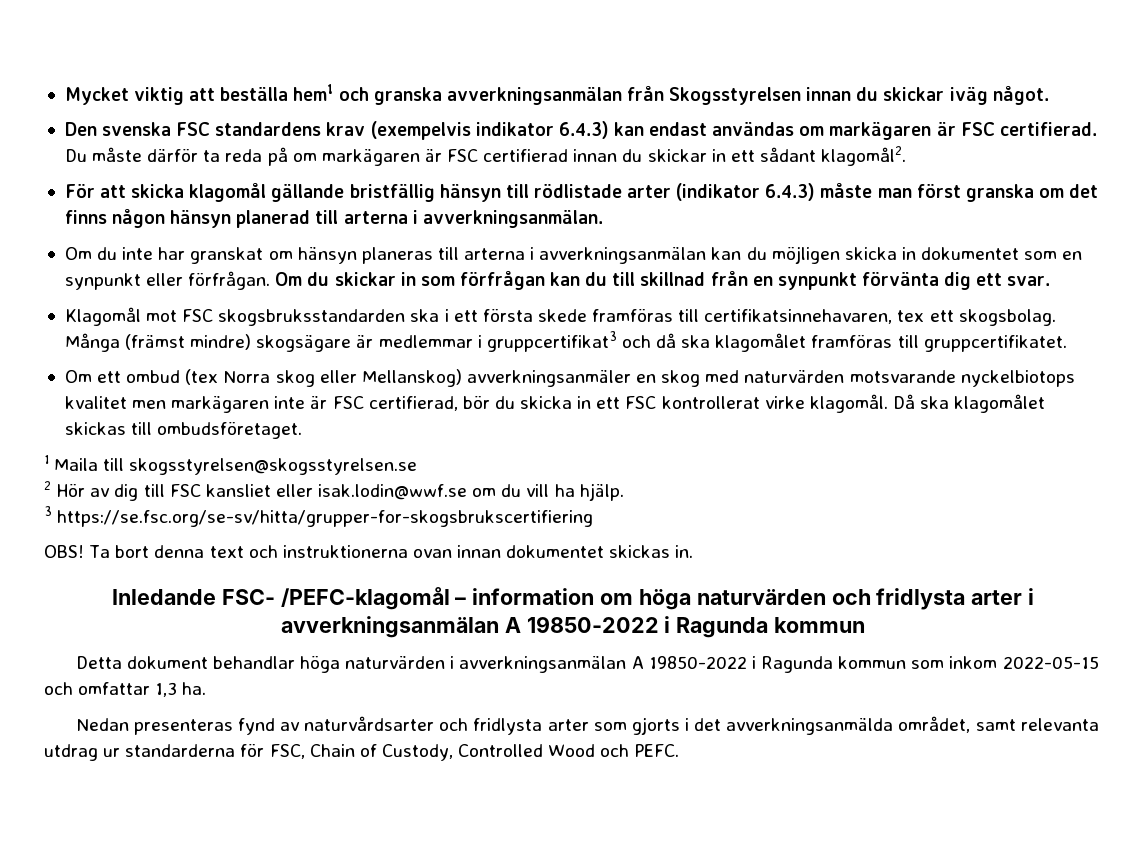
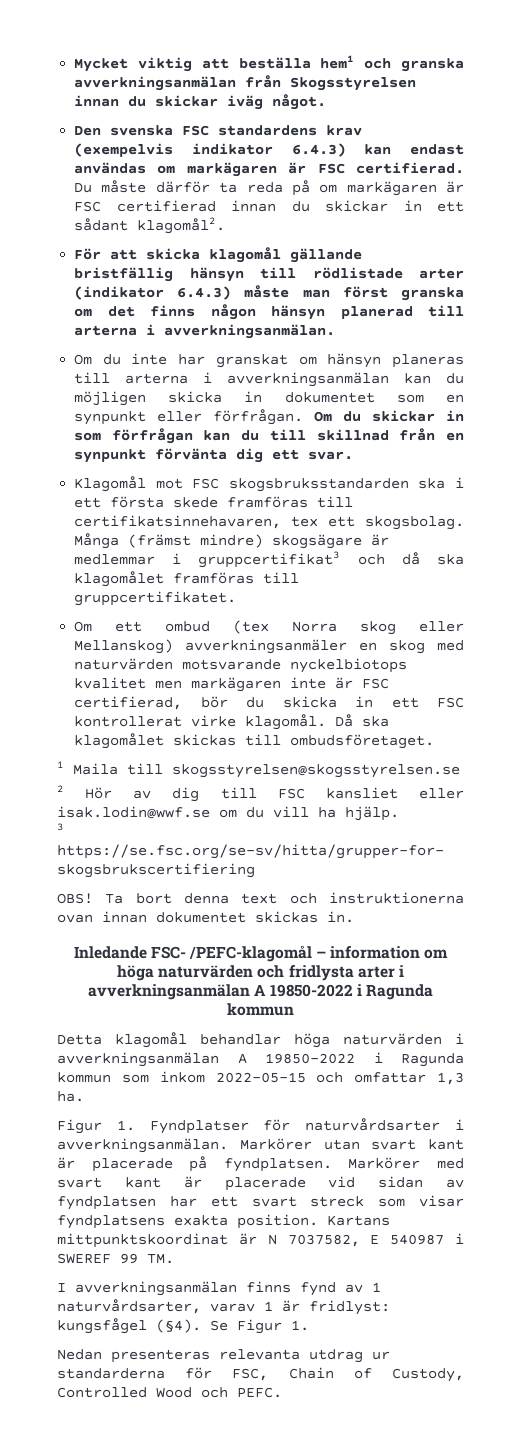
[126,656,208,669] dokument -> [115,1032,187,1048] klagomål
[75,716,1016,735] Nedan presenteras fynd av naturvårdsarter och fridlysta arter som gjorts i det avverkningsanmälda området, samt -> [57,1118,465,1134] [57,1138,464,1153] [57,1156,464,1172] [57,1176,464,1191] [57,1195,464,1210] [57,1214,390,1229] [57,1233,464,1248] [57,1253,174,1264] [57,1281,381,1296] [57,1299,390,1315] [57,1318,309,1334] [57,1349,210,1363] Figur 1. Fyndplatser för naturvårdsarter i avverkningsanmälan. Markörer utan svart kant är placerade på fyndplatsen. Markörer med svart kant är placerade vid sidan av fyndplatsen har ett svart streck som visar fyndplatsens exakta position. Kartans mittpunktskoordinat är N 7037582, E 540987 i SWEREF 99 TM. // I avverkningsanmälan finns fynd av 1 naturvårdsarter, varav 1 är fridlyst: kungsfågel (§4). Se Figur 1. // Nedan presenteras

